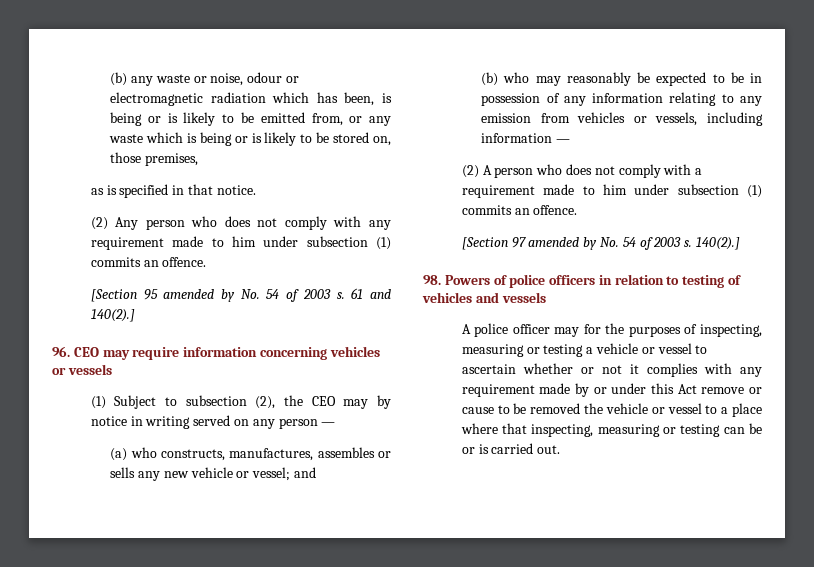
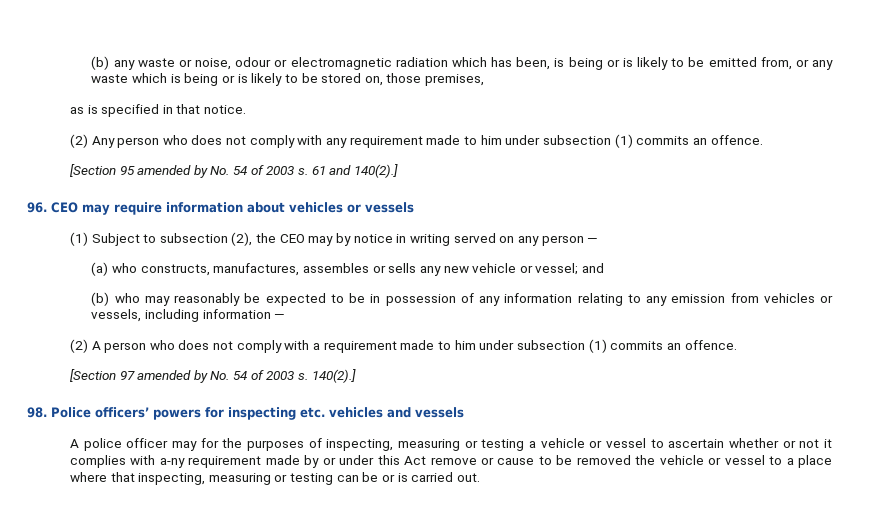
[259,347,327,360] concerning -> [247,202,285,213] about
[444,274,742,288] Powers of police officers in relation to testing of -> [51,407,325,420] Police officers’ powers for inspecting etc.
[740,367,762,377] any -> [159,458,185,468] a-ny

